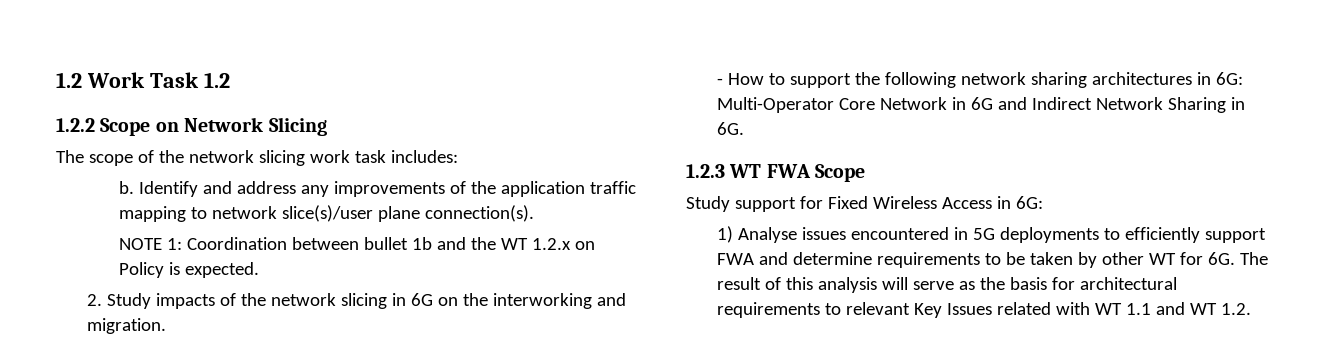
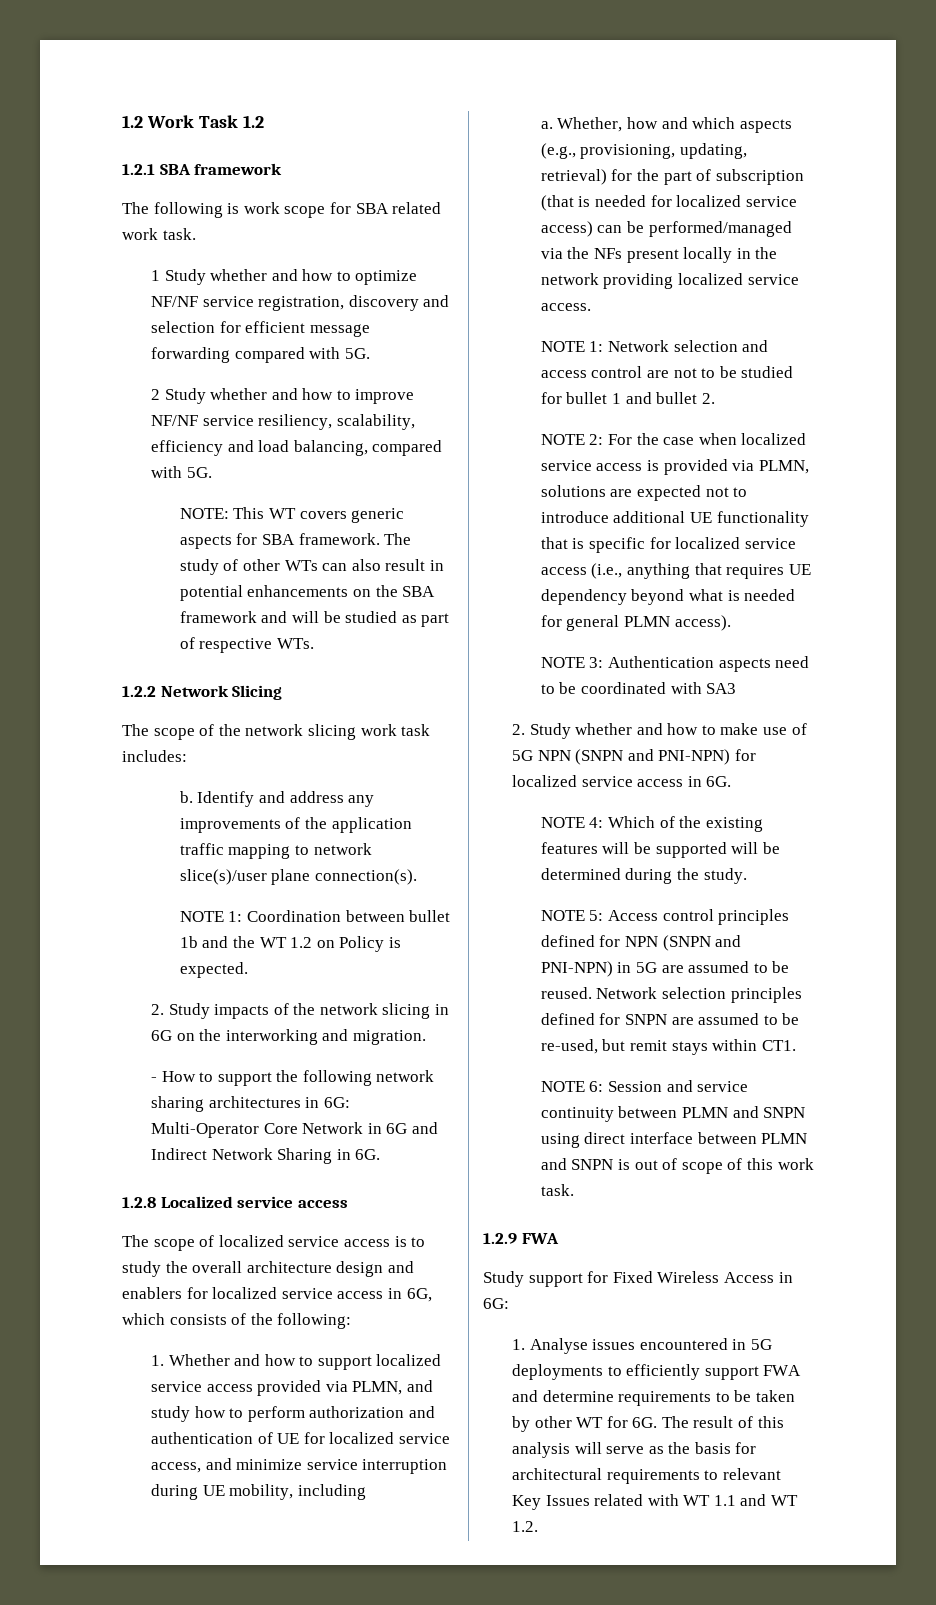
(230, 80) none -> [122,163,283,175] [122,202,442,218] [122,228,196,240] [150,269,418,285] [150,295,450,311] [150,321,370,337] [150,347,370,363] [150,388,415,404] [150,414,415,430] [150,440,443,456] [150,466,212,478] [179,507,405,523] [179,533,412,549] [179,559,445,575] [179,585,436,601] [179,611,450,627] [179,637,315,653] // 1.2.1 SBA framework // The following is work scope for SBA related work task. // 1 Study whether and how to optimize NF/NF service registration, discovery and selection for efficient message forwarding compared with 5G. // 2 Study whether and how to improve NF/NF service resiliency, scalability, efficiency and load balancing, compared with 5G. // NOTE: This WT covers generic aspects for SBA framework. The study of other WTs can also result in potential enhancements on the SBA framework and will be studied as part of respective WTs.
[100,118,179,136] Scope on -> (156, 691) none
[531,238,571,250] 1.2.x -> [290,937,313,948] 1.2
[686,164,866,182] 1.2.3 WT FWA Scope -> [122,1196,348,1208] [122,1235,426,1251] [122,1261,414,1277] [122,1287,432,1302] [122,1313,352,1329] [150,1354,442,1370] [150,1380,433,1396] [150,1406,435,1422] [150,1432,450,1444] [150,1458,448,1474] [150,1484,366,1500] [540,117,792,133] [540,143,748,159] [540,169,804,185] [540,195,797,211] [540,221,792,237] [540,247,778,263] [540,273,799,289] [540,303,591,311] [540,340,769,352] [540,366,794,378] [540,392,715,404] [540,433,807,445] [540,459,809,475] [540,485,748,501] [540,511,809,527] [540,537,796,553] [540,563,811,579] [540,589,796,605] [540,615,731,631] [540,656,810,672] [540,682,737,694] [511,723,807,739] [511,749,756,765] [511,775,732,787] [540,816,763,832] [540,842,780,858] [540,868,747,884] [540,909,790,925] [540,935,742,951] [540,961,790,977] [540,987,802,1003] [540,1013,800,1025] [540,1039,796,1055] [540,1080,749,1092] [540,1106,806,1122] [540,1132,808,1148] [540,1158,814,1174] [540,1184,574,1196] [483,1233,559,1244] 1.2.8 Localized service access // The scope of localized service access is to study the overall architecture design and enablers for localized service access in 6G, which consists of the following: // 1. Whether and how to support localized service access provided via PLMN, and study how to perform authorization and authentication of UE for localized service access, and minimize service interruption during UE mobility, including // a. Whether, how and which aspects (e.g., provisioning, updating, retrieval) for the part of subscription (that is needed for localized service access) can be performed/managed via the NFs present locally in the network providing localized service access. // NOTE 1: Network selection and access control are not to be studied for bullet 1 and bullet 2. // NOTE 2: For the case when localized service access is provided via PLMN, solutions are expected not to introduce additional UE functionality that is specific for localized service access (i.e., anything that requires UE dependency beyond what is needed for general PLMN access). // NOTE 3: Authentication aspects need to be coordinated with SA3 // 2. Study whether and how to make use of 5G NPN (SNPN and PNI-NPN) for localized service access in 6G. // NOTE 4: Which of the existing features will be supported will be determined during the study. // NOTE 5: Access control principles defined for NPN (SNPN and PNI-NPN) in 5G are assumed to be reused. Network selection principles defined for SNPN are assumed to be re-used, but remit stays within CT1. // NOTE 6: Session and service continuity between PLMN and SNPN using direct interface between PLMN and SNPN is out of scope of this work task. // 1.2.9 FWA
[717,226,734,243] 1) -> [511,1339,525,1350] 1.

